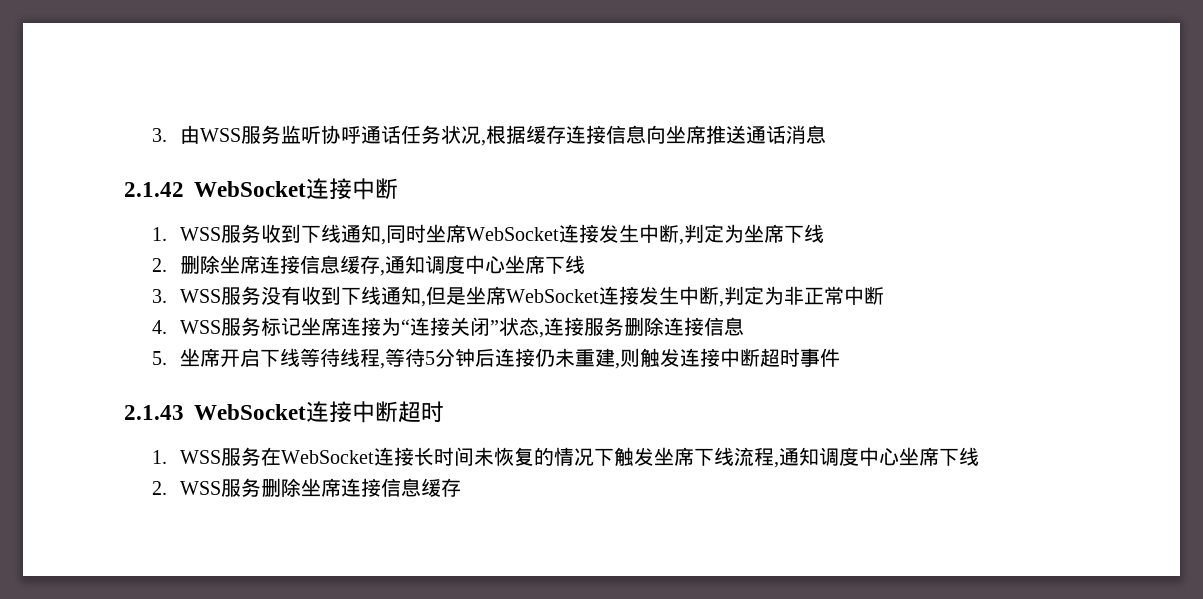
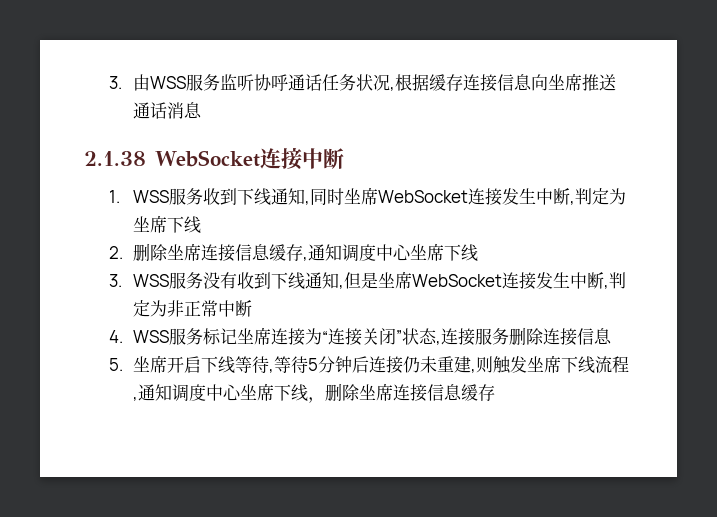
[124,182,184,197] 2.1.42 -> [84,151,146,166] 2.1.38
[339,348,380,367] 线程 -> (270, 364) none
[679,348,840,367] [124,401,444,423] [151,447,654,466] 连接中断超时事件 // 2.1.43 WebSocket连接中断超时 // 1. WSS服务在WebSocket连接长时间未恢复的情况下触发 -> (528, 364) none
[151,478,261,497] // 2. WSS服务 -> [308,397,326,403] ，

